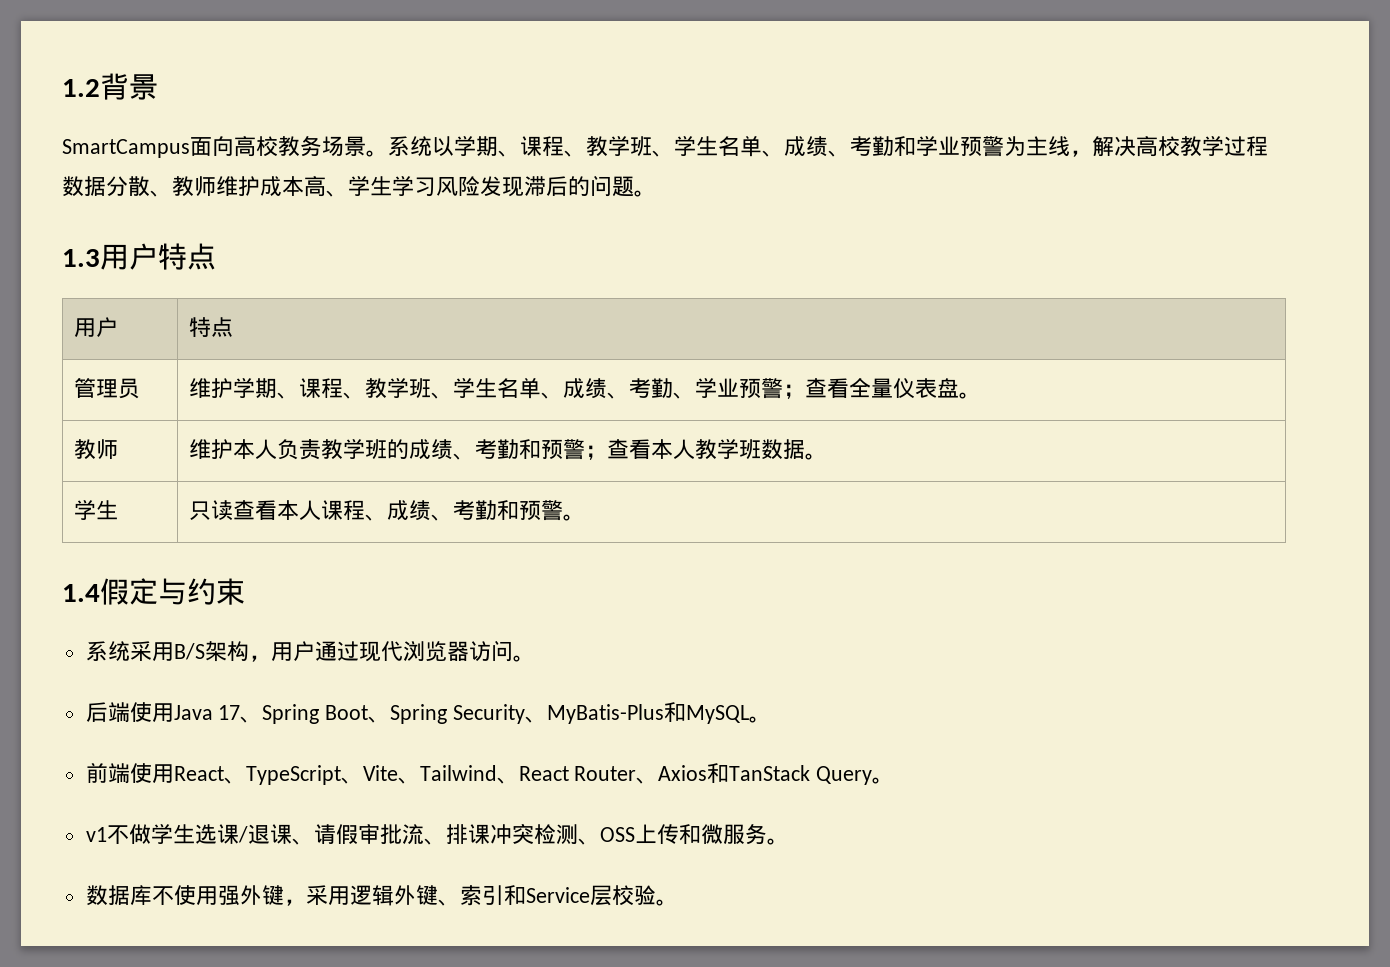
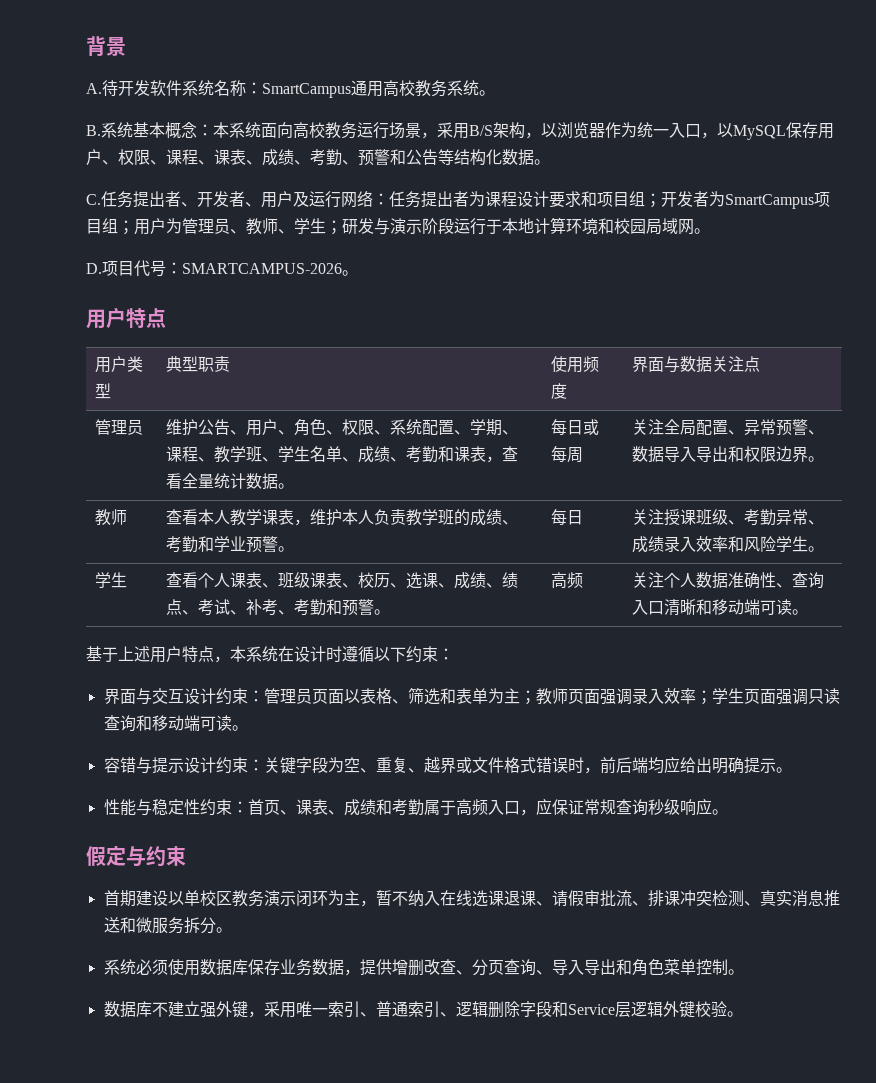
[62,79,100,97] 1.2 -> (86, 46) none
[62,136,454,158] SmartCampus面向高校教务场景。系统以 -> [86,80,495,98] [86,122,834,140] [86,149,550,166] [86,190,830,209] [86,217,710,235] [86,260,358,277] [86,307,166,329] [95,356,144,373] [95,383,112,399] [166,356,231,372] [551,356,600,373] [551,383,568,399] [632,356,761,373] [95,419,144,435] [166,419,471,436] A.待开发软件系统名称：SmartCampus通用高校教务系统。 // B.系统基本概念：本系统面向高校教务运行场景，采用B/S架构，以浏览器作为统一入口，以MySQL保存用户、权限、课程、课表、成绩、考勤、预警和公告等结构化数据。 // C.任务提出者、开发者、用户及运行网络：任务提出者为课程设计要求和项目组；开发者为SmartCampus项目组；用户为管理员、教师、学生；研发与演示阶段运行于本地计算环境和校园局域网。 // D.项目代号：SMARTCAMPUS-2026。 // 用户特点 // 用户类型 | 典型职责 | 使用频度 | 界面与数据关注点 // 管理员 | 维护公告、用户、角色、权限、系统配置、
[916,136,1268,157] [62,175,656,197] [62,243,216,270] [74,317,119,337] [189,317,234,337] [74,378,141,399] [189,378,982,399] [74,439,119,460] 学业预警为主线，解决高校教学过程数据分散、教师维护成本高、学生学习风险发现滞后的问题。 // 1.3用户特点 // 用户 | 特点 // 管理员 | 维护学期、课程、教学班、学生名单、成绩、考勤、学业预警；查看全量仪表盘。 // 教师 | -> [454,446,519,463] [166,473,295,490] [551,419,600,435] [551,446,584,463] [632,419,825,436] [632,446,825,463] [95,509,128,526] [166,509,311,526] 课表，查看全量统计数据。 | 每日或每周 | 关注全局配置、异常预警、数据导入导出和权限边界。 // 教师 | 查看本人教学课表，
[541,439,828,460] [74,500,119,520] [189,500,586,521] [62,578,245,605] [85,640,535,662] [85,702,772,724] [85,762,895,785] [85,824,248,844] 预警；查看本人教学班数据。 // 学生 | 只读查看本人课程、成绩、考勤和预警。 // 1.4假定与约束 // 系统采用B/S架构，用户通过现代浏览器访问。 // 后端使用Java 17、Spring Boot、Spring Security、MyBatis-Plus和MySQL。 // 前端使用React、TypeScript、Vite、Tailwind、React Router、Axios和TanStack Query。 // v1不做学生选课/ -> [214,536,295,553] [551,509,584,525] [632,509,825,526] [632,536,825,553] [95,572,128,588] [166,572,519,589] [166,599,391,616] [551,572,584,589] [632,572,825,589] [632,599,809,616] [86,646,454,663] [103,687,840,705] [103,715,248,732] [103,756,792,774] [103,798,728,816] [86,846,186,867] [103,890,504,907] 学业预警。 | 每日 | 关注授课班级、考勤异常、成绩录入效率和风险学生。 // 学生 | 查看个人课表、班级课表、校历、选课、成绩、绩点、考试、补考、考勤和预警。 | 高频 | 关注个人数据准确性、查询入口清晰和移动端可读。 // 基于上述用户特点，本系统在设计时遵循以下约束： // 界面与交互设计约束：管理员页面以表格、筛选和表单为主；教师页面强调录入效率；学生页面强调只读查询和移动端可读。 // 容错与提示设计约束：关键字段为空、重复、越界或文件格式错误时，前后端均应给出明确提示。 // 性能与稳定性约束：首页、课表、成绩和考勤属于高频入口，应保证常规查询秒级响应。 // 假定与约束 // 首期建设以单校区教务演示闭环为主，暂不纳入在线选课
[599,824,767,845] OSS上传和微服务 -> [759,890,840,907] [103,917,232,934] [103,959,728,976] 真实消息推送和微服务拆分。 // 系统必须使用数据库保存业务数据，提供增删改查、分页查询、导入导出和角色菜单控制
[173,885,218,905] 使用 -> [167,1001,200,1017] 建立
[349,885,612,906] 逻辑外键、索引和Service层 -> [295,1001,695,1018] 唯一索引、普通索引、逻辑删除字段和Service层逻辑外键

